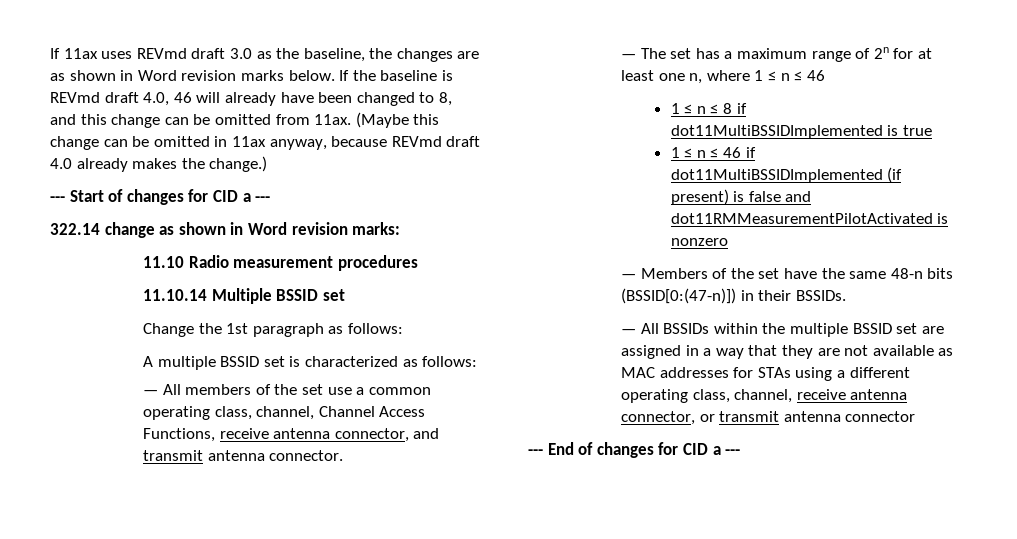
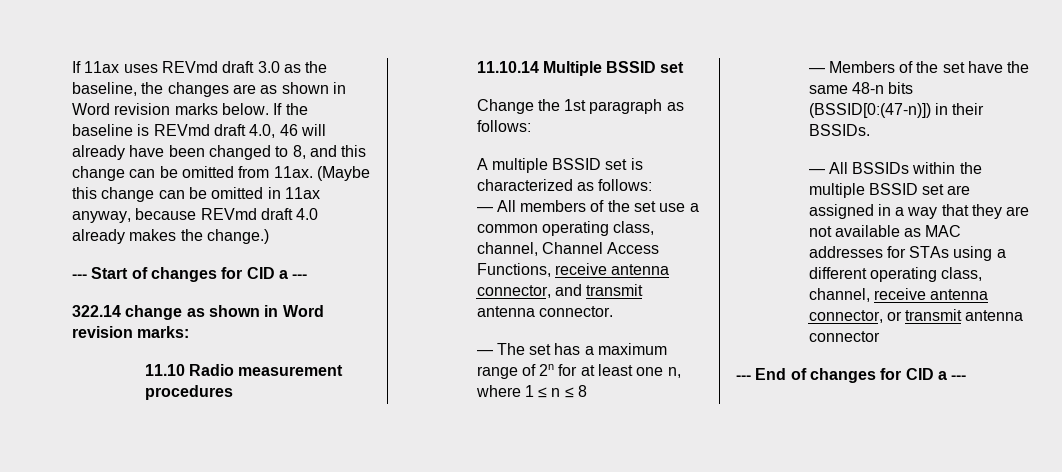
[806,70,825,81] [670,103,747,114] [670,125,932,139] [670,147,756,158] [670,167,903,183] [670,189,812,205] [670,213,949,224] [670,238,728,246] 46 // 1 ≤ n ≤ 8 if dot11MultiBSSIDImplemented is true // 1 ≤ n ≤ 46 if dot11MultiBSSIDImplemented (if present) is false and dot11RMMeasurementPilotActivated is nonzero -> [578,385,588,397] 8

